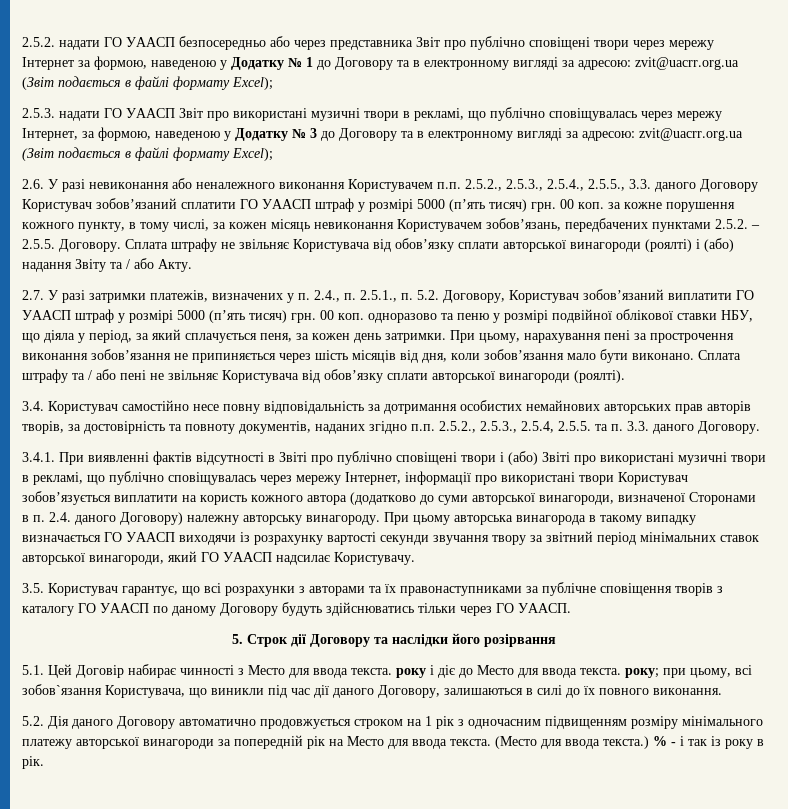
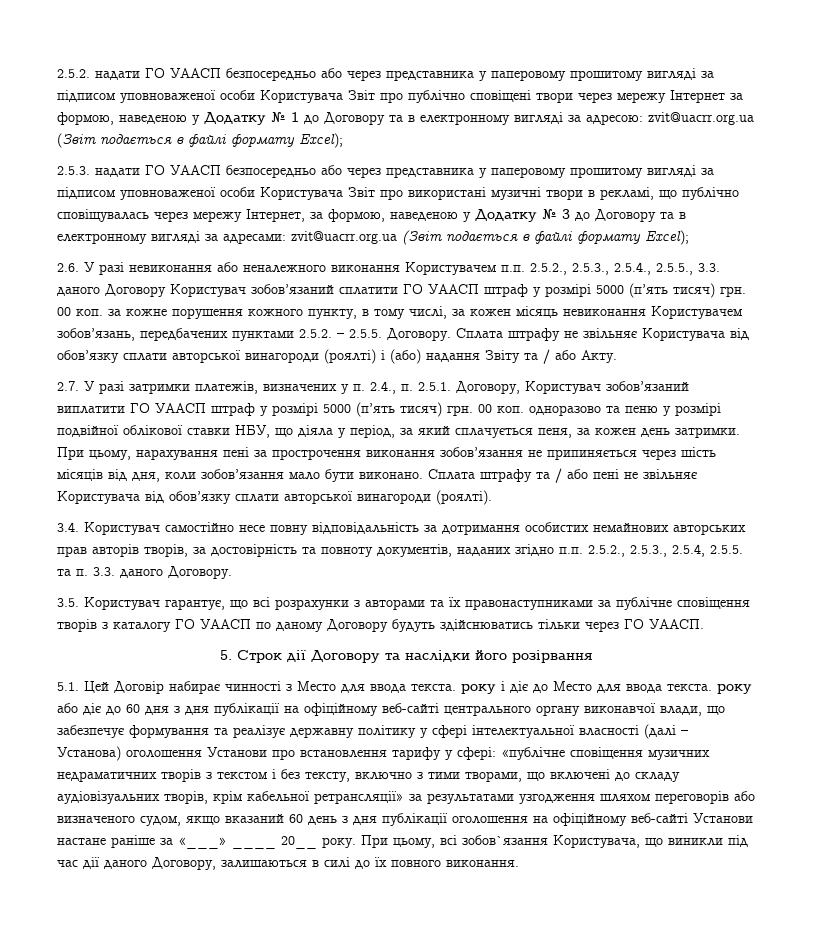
(413, 45) none -> [479,68,714,81] [57,90,343,103] у паперовому прошитому вигляді за підписом уповноваженої особи Користувача
(175, 113) none -> [226,165,714,178] [57,187,343,200] безпосередньо або через представника у паперовому прошитому вигляді за підписом уповноваженої особи Користувача
[582,131,635,141] адресою: -> [223,233,286,244] адресами:
[360,290,439,302] 2.5.1., п. 5.2. -> [418,382,451,391] 2.5.1.
[22,451,766,465] [22,471,688,485] [22,491,756,505] [22,512,696,525] [22,531,759,545] [22,551,415,565] // 3.4.1. При виявленні фактів відсутності в Звіті про публічно сповіщені твори і (або) Звіті про використані музичні твори в рекламі, що публічно сповіщувалась через мережу Інтернет, інформації про використані твори Користувач зобов’язується виплатити на користь кожного автора (додатково до суми авторської винагороди, визначеної Сторонами в п. 2.4. даного Договору) належну авторську винагороду. При цьому авторська винагорода в такому випадку визначається ГО УААСП виходячи із розрахунку вартості секунди звучання твору за звітний період мінімальних ставок авторської винагороди, який ГО УААСП надсилає Користувачу. -> (232, 572) none
[625,668,686,678] року; при -> [717,684,752,694] [57,703,725,716] [57,724,688,739] [57,746,710,761] [57,769,680,782] [57,791,755,804] [57,813,753,826] [57,835,388,849] року або діє до 60 дня з дня публікації на офіційному веб-сайті центрального органу виконавчої влади, що забезпечує формування та реалізує державну політику у сфері інтелектуальної власності (далі – Установа) оголошення Установи про встановлення тарифу у сфері: «публічне сповіщення музичних недраматичних творів з текстом і без тексту, включно з тими творами, що включені до складу аудіовізуальних творів, крім кабельної ретрансляції» за результатами узгодження шляхом переговорів або визначеного судом, якщо вказаний 60 день з дня публікації оголошення на офіційному веб-сайті Установи настане раніше за «___» ____ 20__ року. При
[22,716,763,729] [22,735,764,749] [22,756,44,769] // 5.2. Дія даного Договору автоматично продовжується строком на 1 рік з одночасним підвищенням розміру мінімального платежу авторської винагороди за попередній рік на Место для ввода текста. (Место для ввода текста.) % - і так із року в рік. -> (519, 863) none

